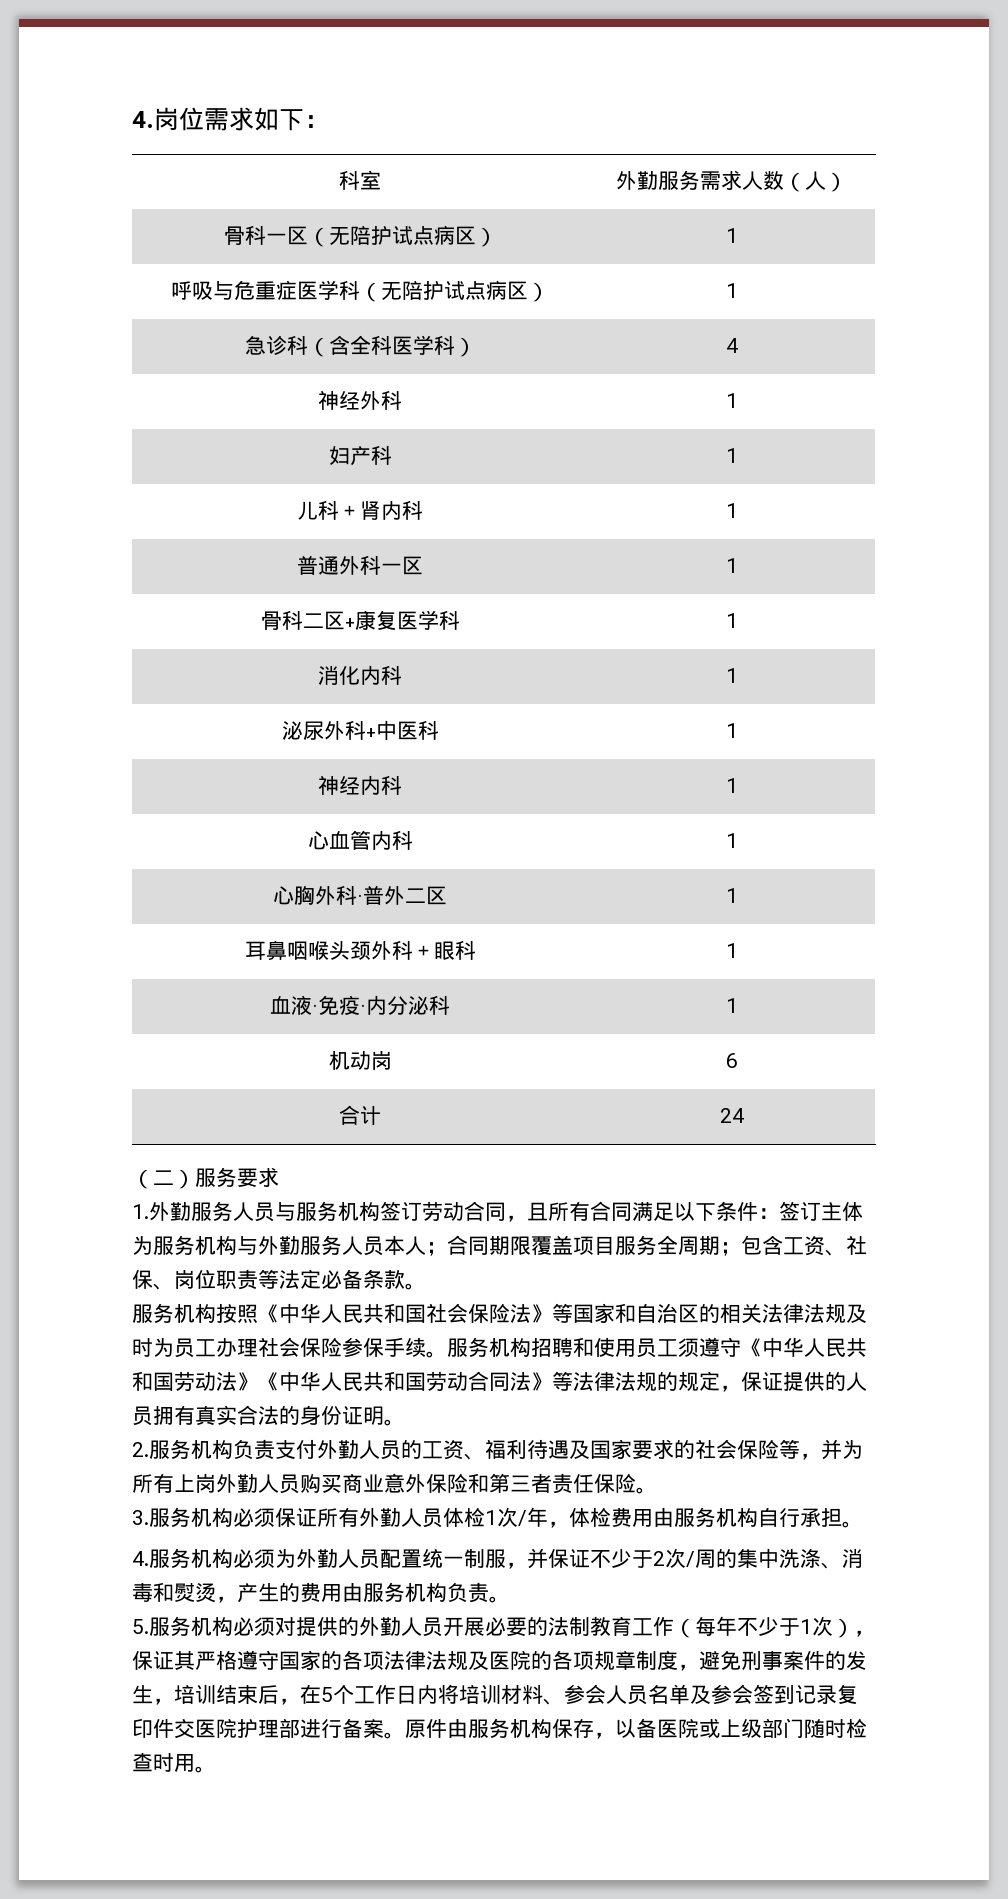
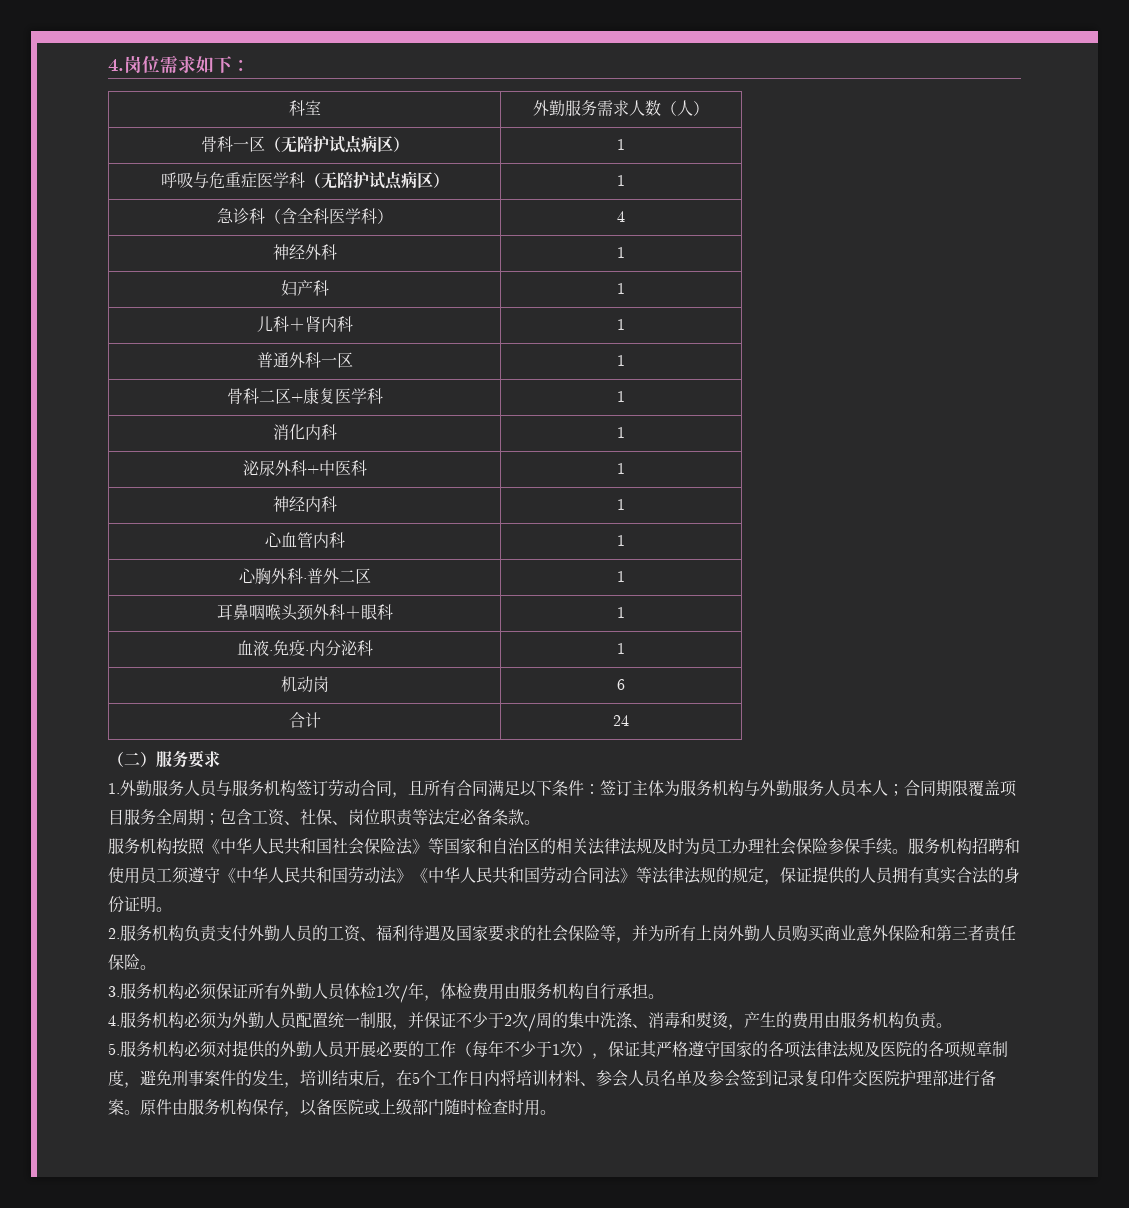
[548,1616,632,1636] 法制教育 -> (424, 1049) none

